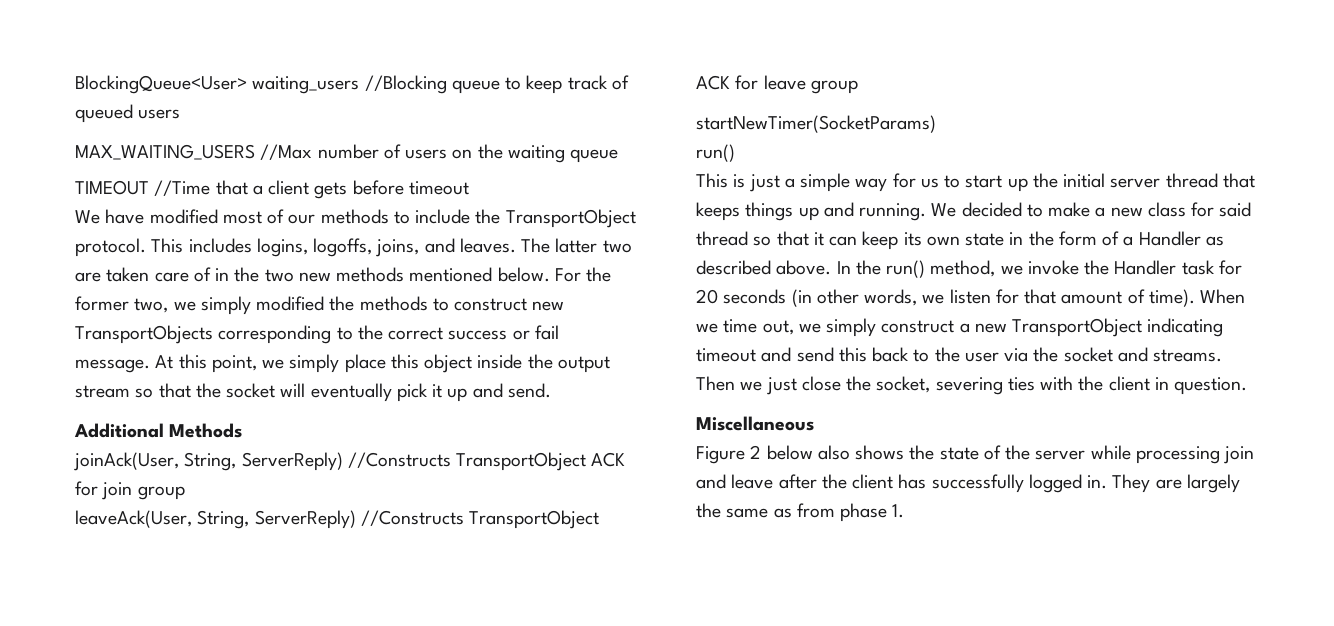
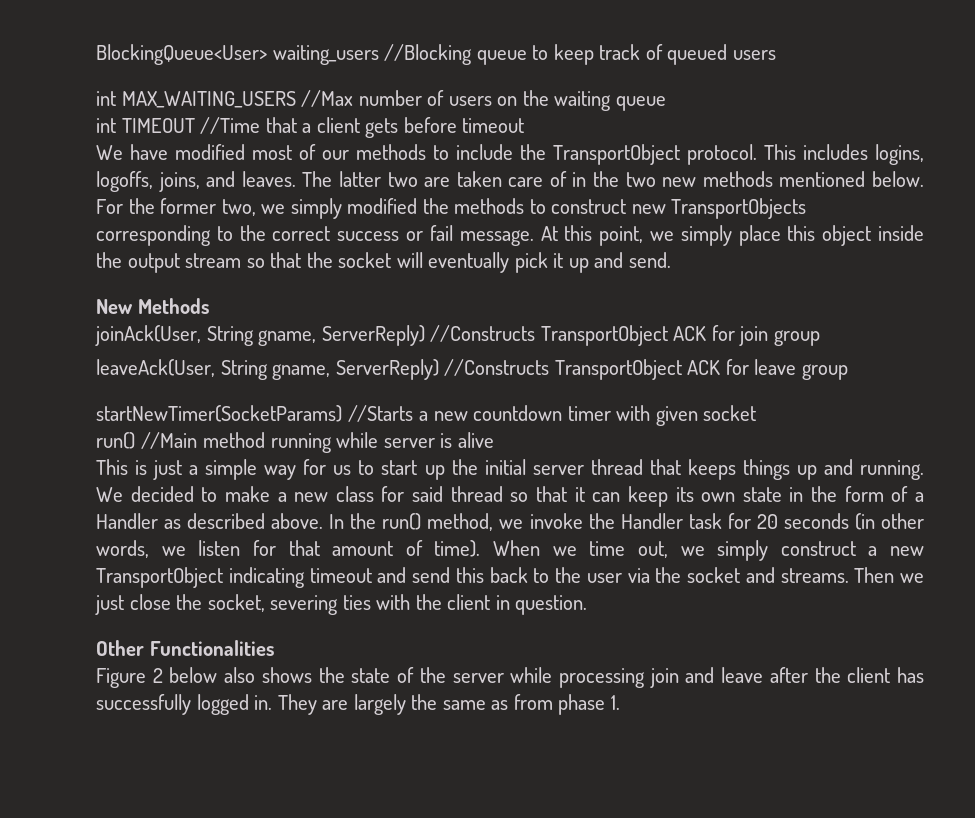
(181, 114) none -> [96,91,116,106] int
(619, 156) none -> [96,118,116,133] int
[74,423,164,438] Additional -> [96,299,133,314] New
[184,452,237,471] String, -> [206,326,317,346] String gname,
[197,510,250,529] String, -> [220,360,331,380] String gname,
[696,144,735,162] // run() -> [347,405,757,426] [96,432,494,453] //Starts a new countdown timer with given socket // run() //Main method running while server is alive
[696,416,814,431] Miscellaneous -> [96,640,274,656] Other Functionalities

